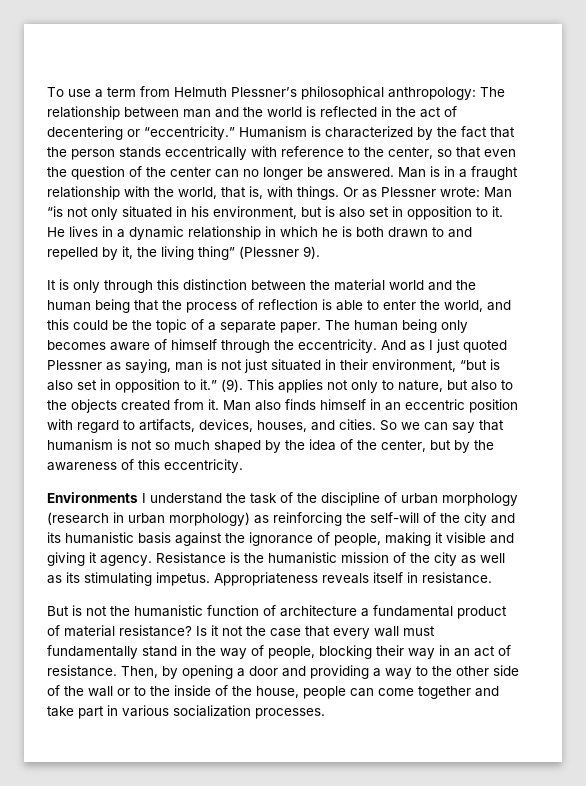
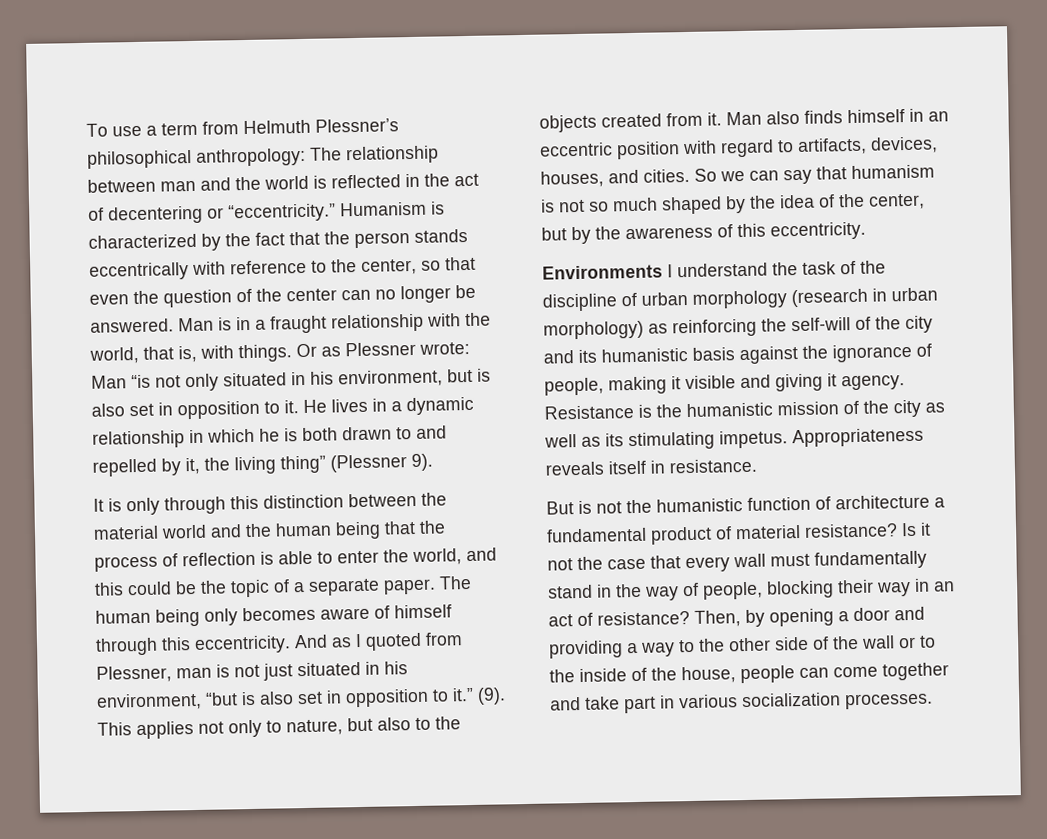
[274,340,294,350] the -> [161,637,191,651] this
[436,339,507,353] [47,359,171,373] just quoted Plessner as saying, -> [365,632,463,651] [96,665,172,683] quoted from Plessner,
[340,359,368,370] their -> [384,661,408,675] his
[47,665,117,677] resistance. -> [597,611,690,626] resistance?

